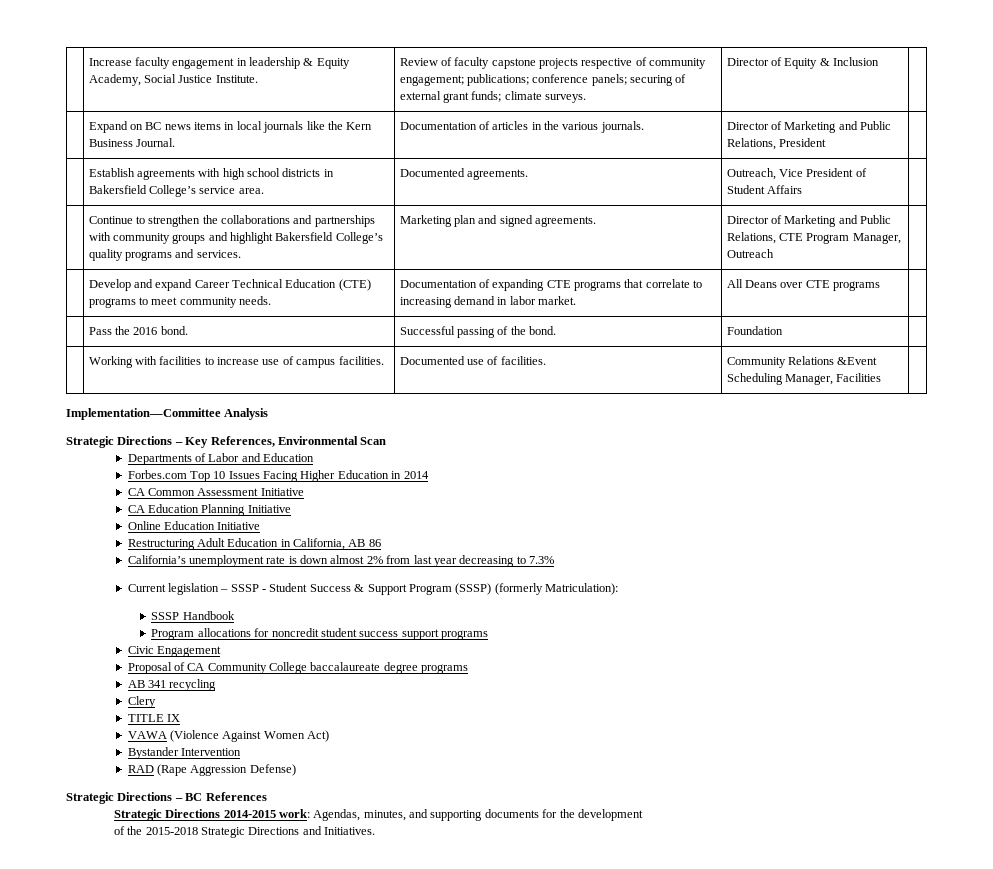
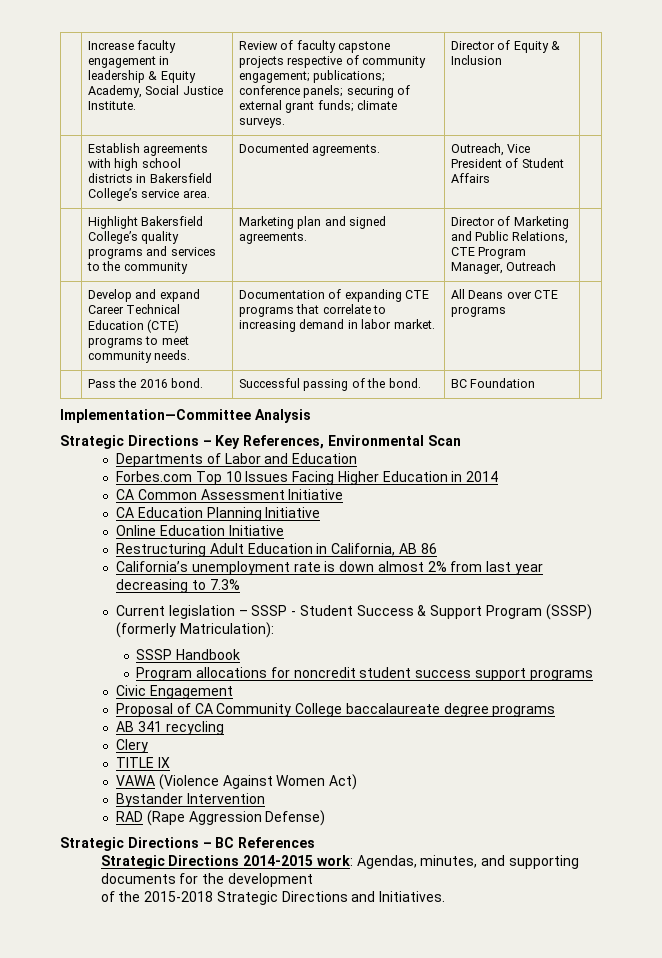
[88,121,373,133] [88,138,175,147] [399,121,644,133] [726,121,892,133] [726,138,826,150] // | Expand on BC news items in local journals like the Kern Business Journal. | Documentation of articles in the various journals. | Director of Marketing and Public Relations, President | -> (503, 60) none
[88,215,375,227] [88,232,274,244] Continue to strengthen the collaborations and partnerships with community groups and highlight -> [88,216,139,229] Highlight
[196,250,241,258] services. -> [170,247,216,256] [87,261,188,274] services to the community
(557, 330) none -> [451,379,468,388] BC
[88,356,384,368] [399,356,546,365] [726,356,878,368] [726,373,882,385] // | Working with facilities to increase use of campus facilities. | Documented use of facilities. | Community Relations &Event Scheduling Manager, Facilities | -> (536, 383) none

